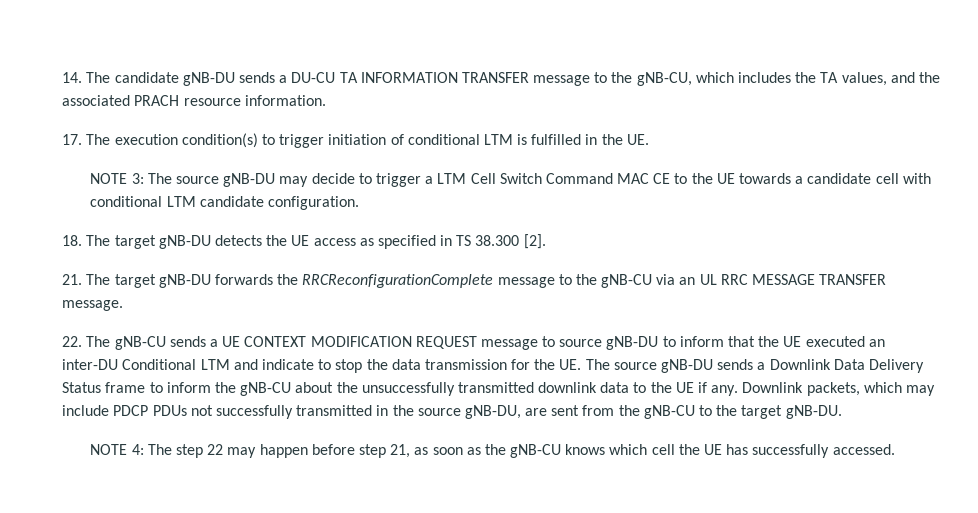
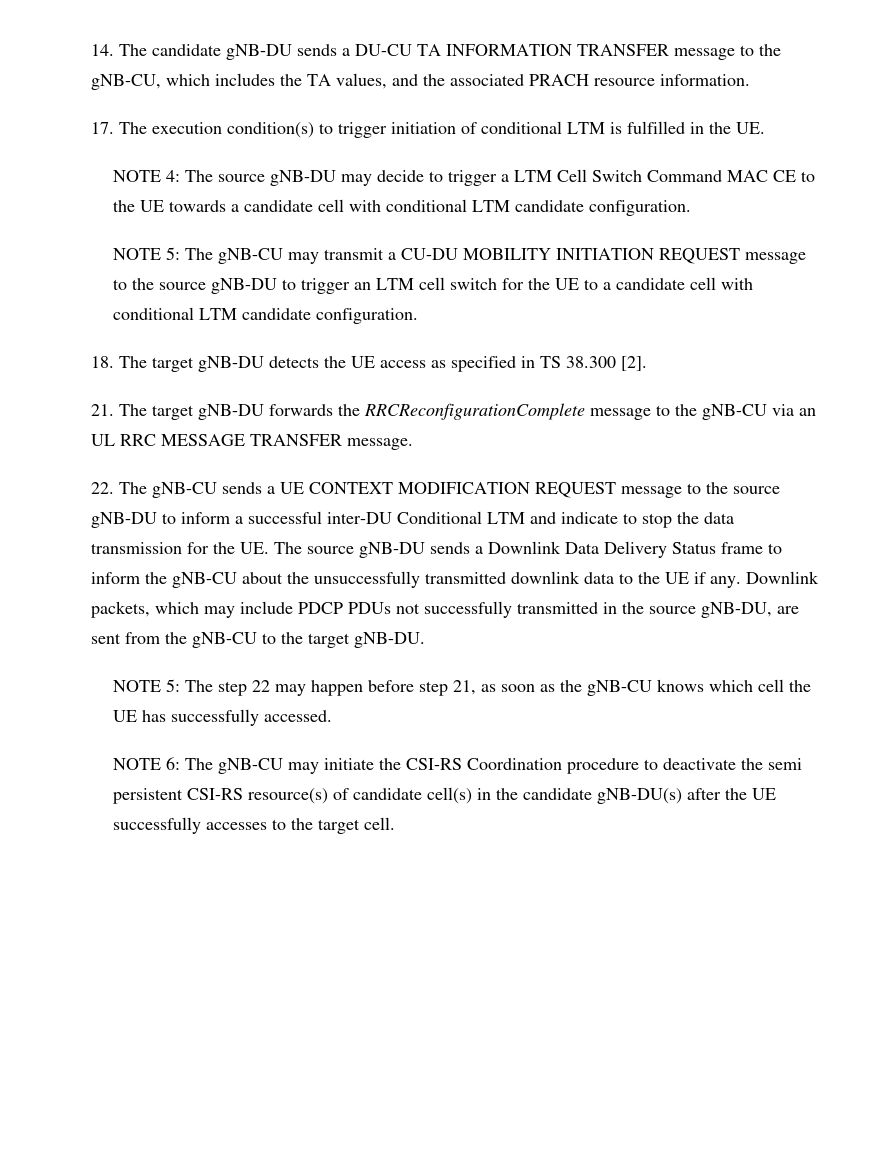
[131,173,144,184] 3: -> [166,170,181,182] 4:
(360, 203) none -> [113,247,807,264] [113,277,754,294] [113,307,419,324] // NOTE 5: The gNB-CU may transmit a CU-DU MOBILITY INITIATION REQUEST message to the source gNB-DU to trigger an LTM cell switch for the UE to a candidate cell with conditional LTM candidate configuration.
(556, 341) none -> [705,482,728,494] the
[728,336,885,347] that the UE executed an -> [234,511,322,524] a successful
[131,444,144,455] 4: -> [166,679,181,692] 5:
(895, 449) none -> [113,757,803,774] [113,787,777,804] [113,817,396,834] // NOTE 6: The gNB-CU may initiate the CSI-RS Coordination procedure to deactivate the semi persistent CSI-RS resource(s) of candidate cell(s) in the candidate gNB-DU(s) after the UE successfully accesses to the target cell.

